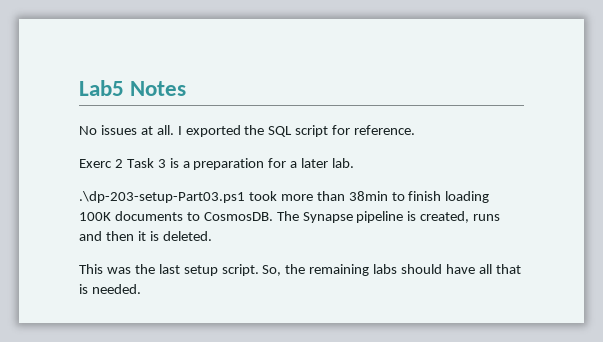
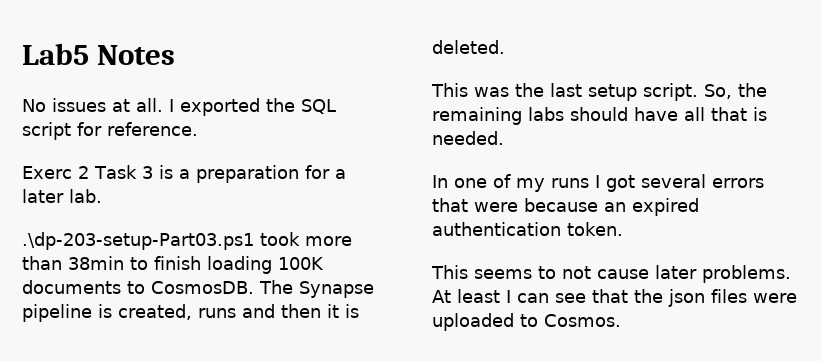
(141, 289) none -> [432,174,764,192] [432,198,699,216] [432,222,623,236] [431,265,791,283] [432,289,797,307] [432,313,621,331] // In one of my runs I got several errors that were because an expired authentication token. // This seems to not cause later problems. At least I can see that the json files were uploaded to Cosmos.

